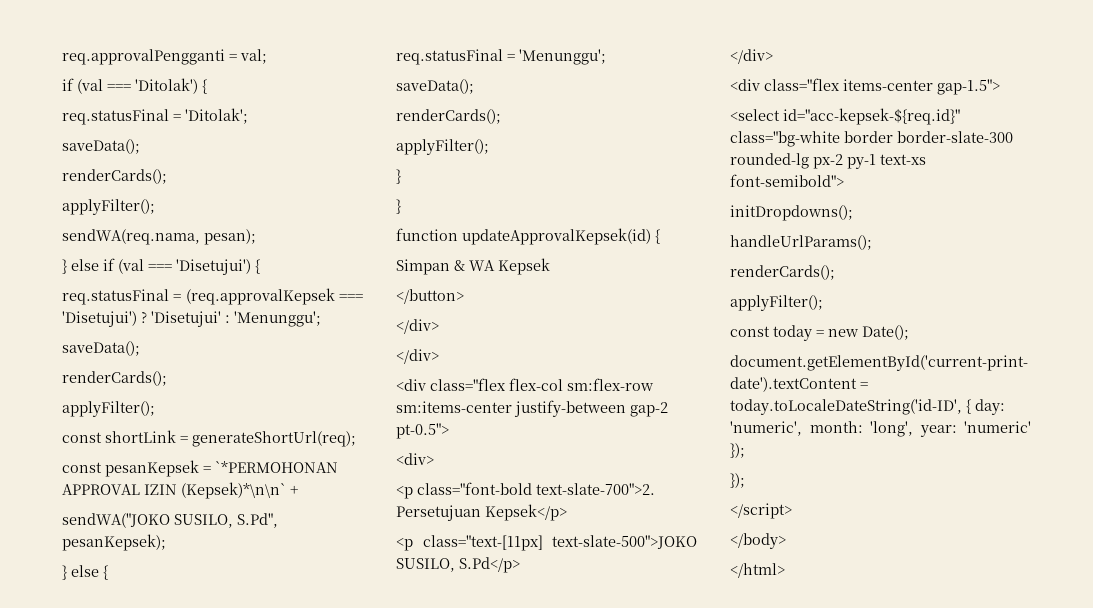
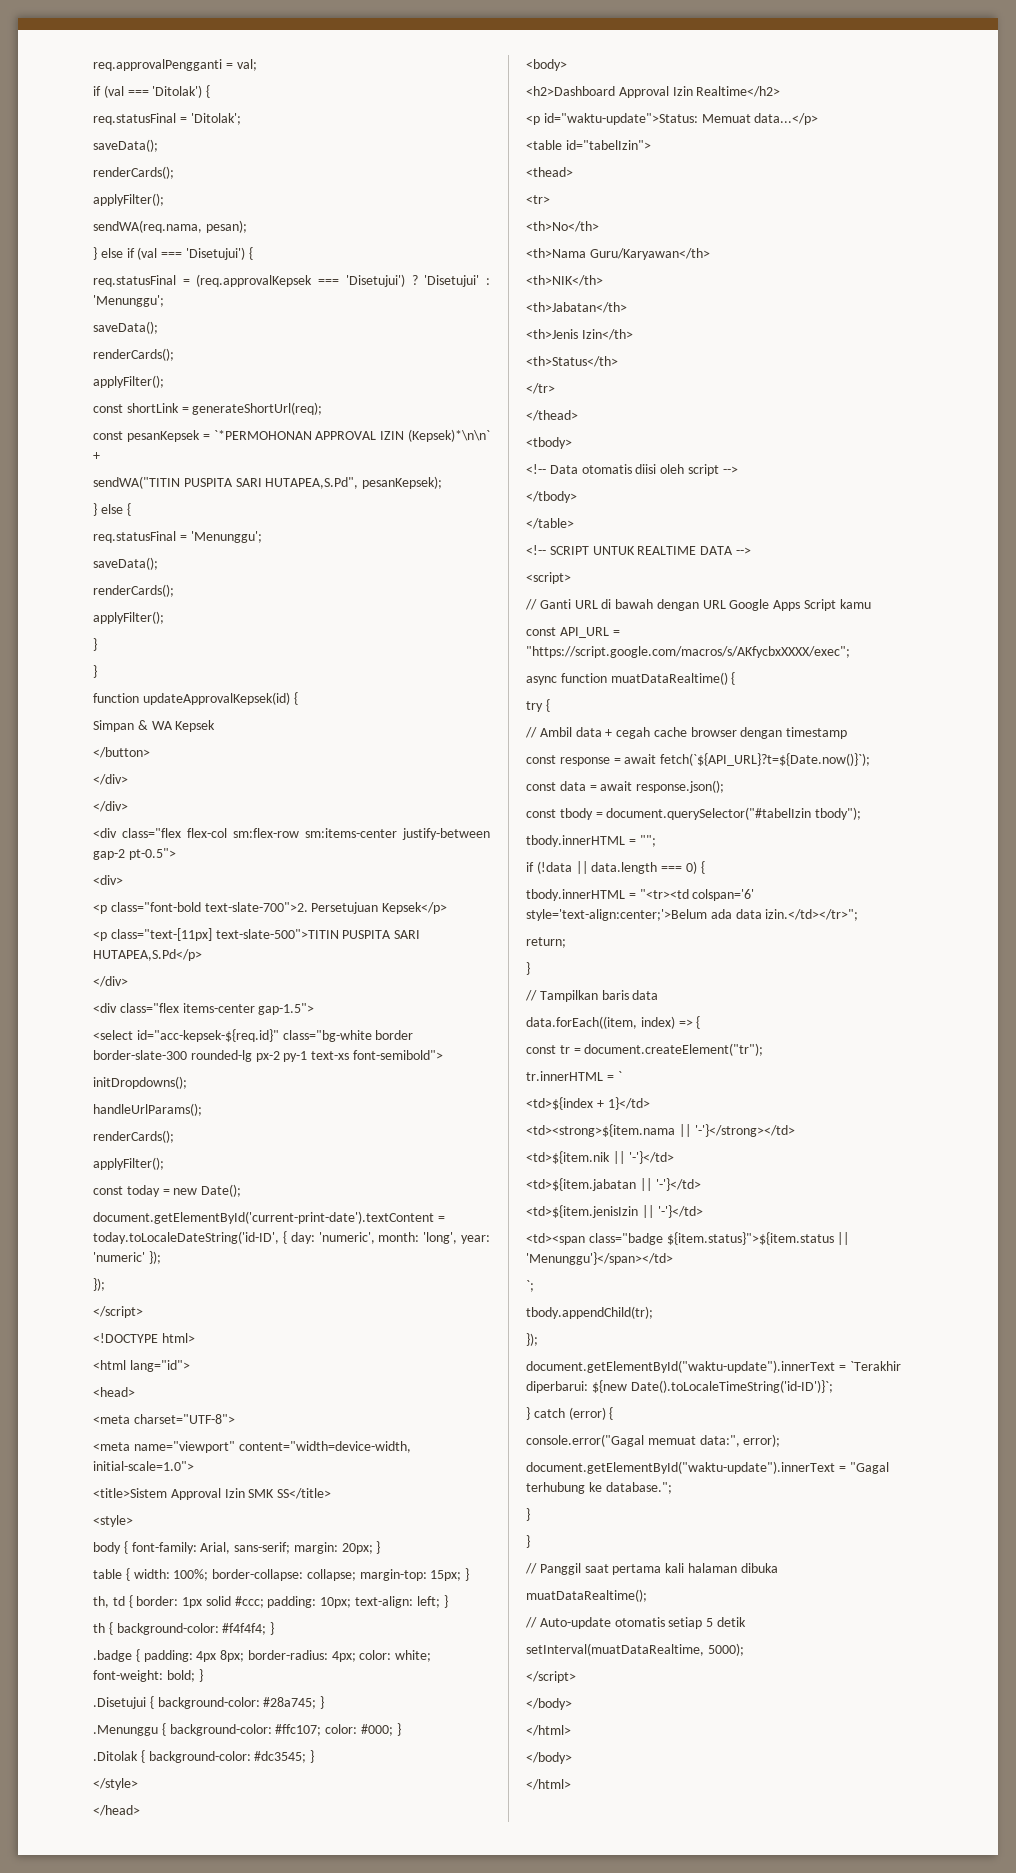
[62,513,278,528] sendWA("JOKO SUSILO, S.Pd", -> [93,476,359,489] sendWA("TITIN PUSPITA SARI HUTAPEA,S.Pd",
[552,535,697,549] [396,557,520,573] text-slate-500">JOKO SUSILO, S.Pd</p> -> [215,929,421,939] [93,949,202,961] text-slate-500">TITIN PUSPITA SARI HUTAPEA,S.Pd</p>
[730,533,786,549] [730,563,785,578] // </body> // </html> -> [93,1333,195,1343] [93,1360,190,1372] [93,1387,135,1397] [93,1414,235,1424] [93,1441,411,1453] [93,1461,194,1471] [93,1488,332,1500] [93,1515,133,1527] [93,1541,381,1554] [93,1568,470,1581] [93,1595,448,1608] [93,1622,275,1635] [93,1649,432,1662] [93,1669,203,1682] [93,1696,325,1709] [93,1723,401,1736] [93,1750,315,1763] [93,1778,138,1790] [93,1805,140,1816] [526,59,567,71] [526,86,781,98] [526,113,819,125] [526,140,651,150] [526,167,573,177] [526,195,550,204] [526,221,599,232] [526,248,710,260] [526,275,603,286] [526,302,627,313] [526,329,633,340] [526,356,618,367] [526,383,555,394] [526,410,578,421] [526,437,572,449] [526,464,738,476] [526,491,577,503] [526,518,574,529] [526,545,751,555] [526,572,571,584] [525,599,871,611] [526,627,620,638] [526,646,850,658] [526,672,736,685] [526,699,550,712] [525,727,848,739] [526,753,871,766] [526,780,725,793] [526,807,862,820] [526,835,656,847] [526,861,705,874] [526,889,755,901] [526,909,859,921] [526,937,566,948] [526,962,530,975] [525,990,659,1002] [526,1016,701,1029] [526,1043,764,1056] [526,1071,622,1081] [526,1097,650,1110] [526,1124,795,1137] [526,1151,674,1164] [526,1178,701,1191] [526,1205,703,1218] [526,1232,850,1245] [526,1252,673,1265] [526,1280,534,1292] [526,1306,653,1319] [526,1333,538,1346] [526,1360,901,1373] [526,1380,833,1393] [526,1407,614,1420] [526,1434,781,1447] [526,1461,889,1474] [526,1482,672,1494] [526,1508,530,1521] [526,1535,530,1548] [525,1563,778,1575] [526,1589,647,1602] [525,1617,746,1629] [526,1643,744,1656] [526,1671,576,1683] [526,1698,572,1710] [526,1725,571,1736] [526,1752,572,1764] [526,1779,571,1790] // <!DOCTYPE html> // <html lang="id"> // <head> // <meta charset="UTF-8"> // <meta name="viewport" content="width=device-width, initial-scale=1.0"> // <title>Sistem Approval Izin SMK SS</title> // <style> // body { font-family: Arial, sans-serif; margin: 20px; } // table { width: 100%; border-collapse: collapse; margin-top: 15px; } // th, td { border: 1px solid #ccc; padding: 10px; text-align: left; } // th { background-color: #f4f4f4; } // .badge { padding: 4px 8px; border-radius: 4px; color: white; font-weight: bold; } // .Disetujui { background-color: #28a745; } // .Menunggu { background-color: #ffc107; color: #000; } // .Ditolak { background-color: #dc3545; } // </style> // </head> // <body> // <h2>Dashboard Approval Izin Realtime</h2> // <p id="waktu-update">Status: Memuat data...</p> // <table id="tabelIzin"> // <thead> // <tr> // <th>No</th> // <th>Nama Guru/Karyawan</th> // <th>NIK</th> // <th>Jabatan</th> // <th>Jenis Izin</th> // <th>Status</th> // </tr> // </thead> // <tbody> // <!-- Data otomatis diisi oleh script --> // </tbody> // </table> // <!-- SCRIPT UNTUK REALTIME DATA --> // <script> // // Ganti URL di bawah dengan URL Google Apps Script kamu // const API_URL = "https://script.google.com/macros/s/AKfycbxXXXX/exec"; // async function muatDataRealtime() { // try { // // Ambil data + cegah cache browser dengan timestamp // const response = await fetch(`${API_URL}?t=${Date.now()}`); // const data = await response.json(); // const tbody = document.querySelector("#tabelIzin tbody"); // tbody.innerHTML = ""; // if (!data || data.length === 0) { // tbody.innerHTML = "<tr><td colspan='6' style='text-align:center;'>Belum ada data izin.</td></tr>"; // return; // } // // Tampilkan baris data // data.forEach((item, index) => { // const tr = document.createElement("tr"); // tr.innerHTML = ` // <td>${index + 1}</td> // <td><strong>${item.nama || '-'}</strong></td> // <td>${item.nik || '-'}</td> // <td>${item.jabatan || '-'}</td> // <td>${item.jenisIzin || '-'}</td> // <td><span class="badge ${item.status}">${item.status || 'Menunggu'}</span></td> // `; // tbody.appendChild(tr); // }); // document.getElementById("waktu-update").innerText = `Terakhir diperbarui: ${new Date().toLocaleTimeString('id-ID')}`; // } catch (error) { // console.error("Gagal memuat data:", error); // document.getElementById("waktu-update").innerText = "Gagal terhubung ke database."; // } // } // // Panggil saat pertama kali halaman dibuka // muatDataRealtime(); // // Auto-update otomatis setiap 5 detik // setInterval(muatDataRealtime, 5000); // </script> // </body> // </html> // </body> // </html>

